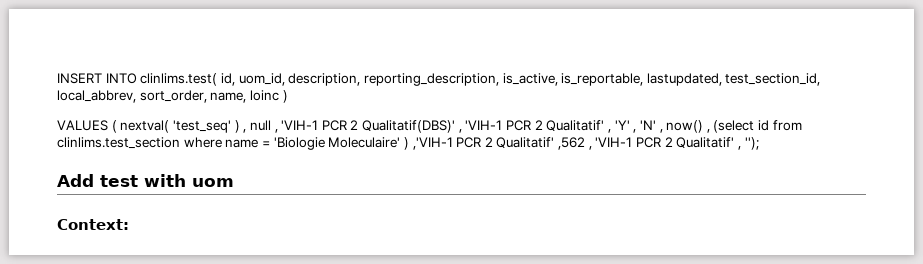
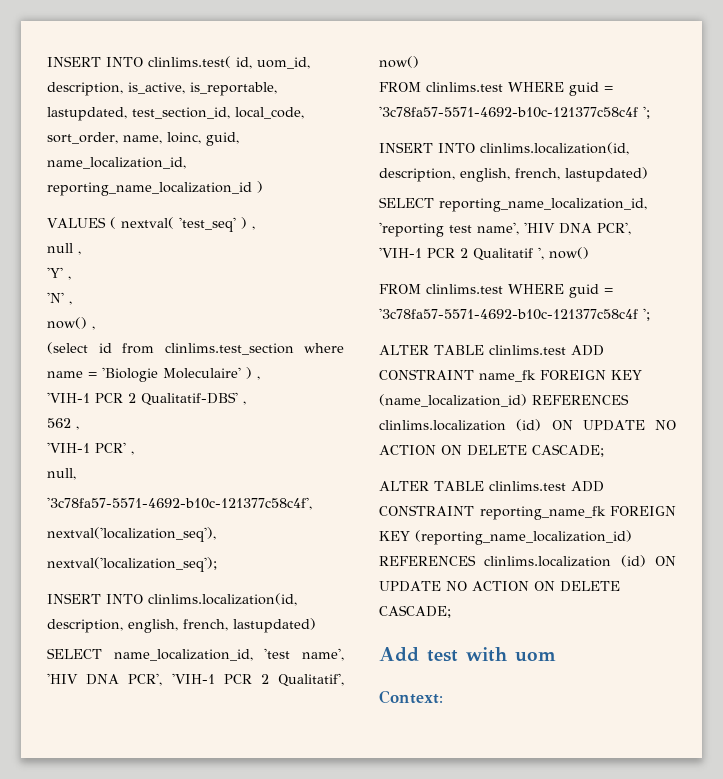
[363,73,499,86] reporting_description, -> (123, 89) none
[57,90,136,103] local_abbrev, -> [235,107,304,119] local_code,
[249,90,279,101] loinc -> [167,132,239,146] [47,157,186,169] [47,182,252,196] loinc, guid, name_localization_id, reporting_name_localization_id
(247, 131) none -> (255, 228) //
[281,120,611,133] 'VIH-1 PCR 2 Qualitatif(DBS)' , 'VIH-1 PCR 2 Qualitatif' , -> (81, 253) //
(637, 131) none -> (71, 278) //
(663, 131) none -> (72, 303) //
(710, 131) none -> (95, 328) //
[412,137,759,150] ,'VIH-1 PCR 2 Qualitatif' ,562 , 'VIH-1 PCR 2 Qualitatif' , ''); -> [257,376,260,380] [47,392,246,406] [47,418,79,430] [47,442,134,455] [47,468,76,480] [47,497,312,510] [47,527,216,542] [47,557,217,572] [47,593,297,606] [47,618,316,633] [47,648,344,661] [47,673,344,687] [379,56,419,68] [379,82,613,96] [379,106,650,119] [379,142,629,155] [379,167,648,182] [379,197,647,212] [379,222,631,237] [379,247,589,261] [379,284,613,298] [379,308,650,321] [379,345,604,356] [379,369,642,382] [379,394,629,407] [379,419,676,431] [379,444,604,457] [379,481,604,492] [379,505,676,520] [379,530,632,545] [379,555,676,567] [379,581,620,592] [379,605,451,618] , // 'VIH-1 PCR 2 Qualitatif-DBS' , // 562 , // 'VIH-1 PCR' , // null, // '3c78fa57-5571-4692-b10c-121377c58c4f', // nextval('localization_seq'), // nextval('localization_seq'); // INSERT INTO clinlims.localization(id, description, english, french, lastupdated) // SELECT name_localization_id, 'test name', 'HIV DNA PCR', 'VIH-1 PCR 2 Qualitatif', now() // FROM clinlims.test WHERE guid = '3c78fa57-5571-4692-b10c-121377c58c4f '; // INSERT INTO clinlims.localization(id, description, english, french, lastupdated) // SELECT reporting_name_localization_id, 'reporting test name', 'HIV DNA PCR', 'VIH-1 PCR 2 Qualitatif ', now() // FROM clinlims.test WHERE guid = '3c78fa57-5571-4692-b10c-121377c58c4f '; // ALTER TABLE clinlims.test ADD CONSTRAINT name_fk FOREIGN KEY (name_localization_id) REFERENCES clinlims.localization (id) ON UPDATE NO ACTION ON DELETE CASCADE; // ALTER TABLE clinlims.test ADD CONSTRAINT reporting_name_fk FOREIGN KEY (reporting_name_localization_id) REFERENCES clinlims.localization (id) ON UPDATE NO ACTION ON DELETE CASCADE;

